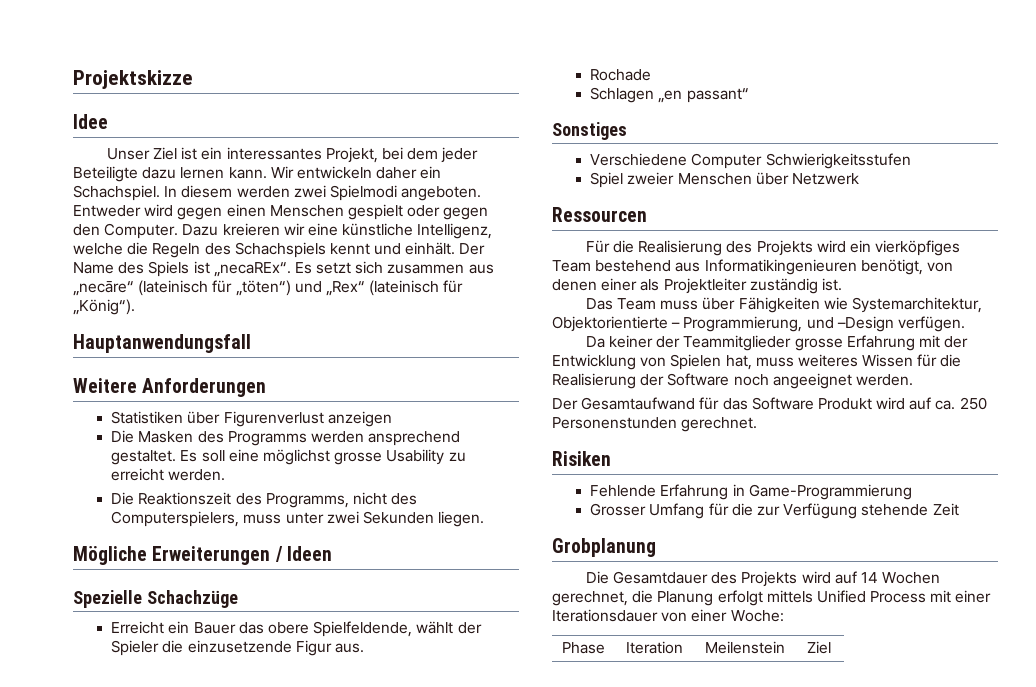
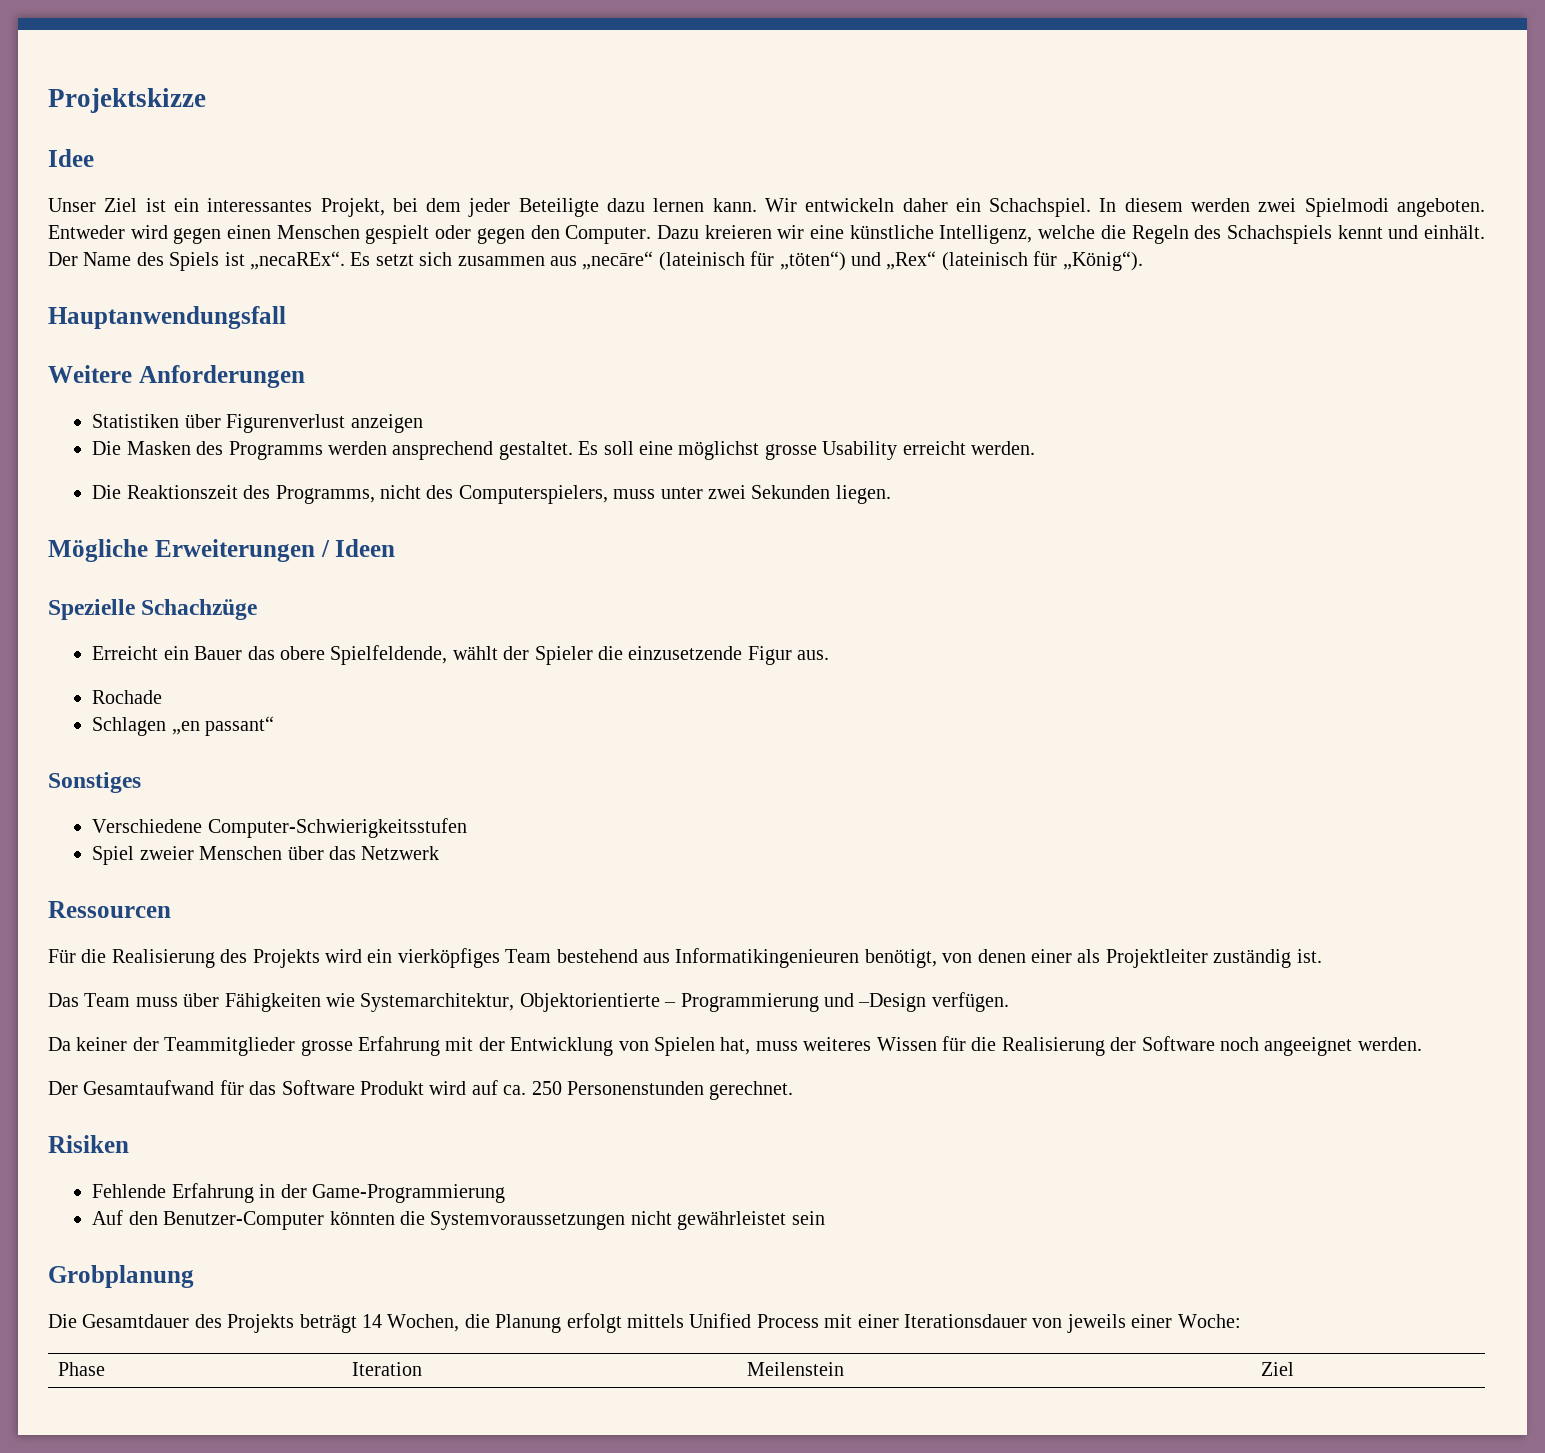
[448,452,466,462] zu -> (898, 450) none
[691,153,911,169] Computer Schwierigkeitsstufen -> [207,818,467,838] Computer-Schwierigkeitsstufen
(789, 178) none -> [328,846,356,860] das
[683,316,803,332] Programmierung, -> [680,993,819,1012] Programmierung
(745, 490) none -> [280,1184,307,1198] der
[590,503,959,519] Grosser Umfang für die zur Verfügung stehende Zeit -> [92,1210,825,1230] Auf den Benutzer-Computer könnten die Systemvoraussetzungen nicht gewährleistet sein
[801,571,941,584] [552,591,628,606] wird auf 14 Wochen gerechnet, -> [299,1314,460,1333] beträgt 14 Wochen,
(688, 617) none -> [1066,1314,1126,1333] jeweils

